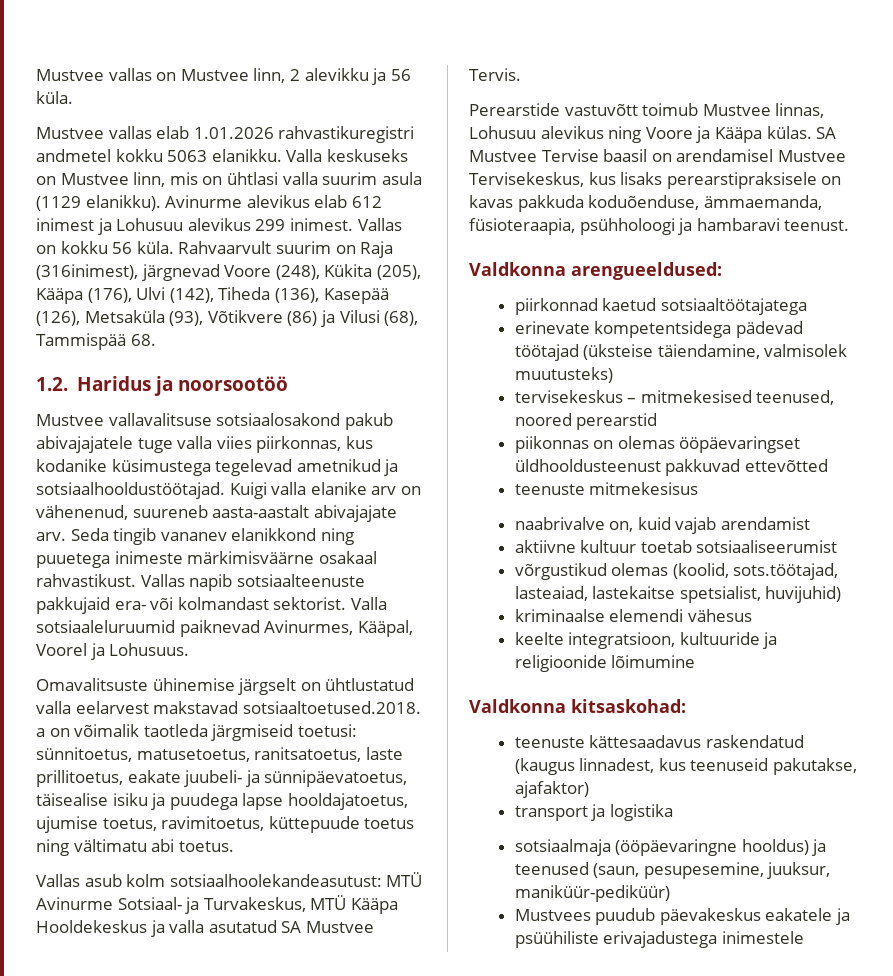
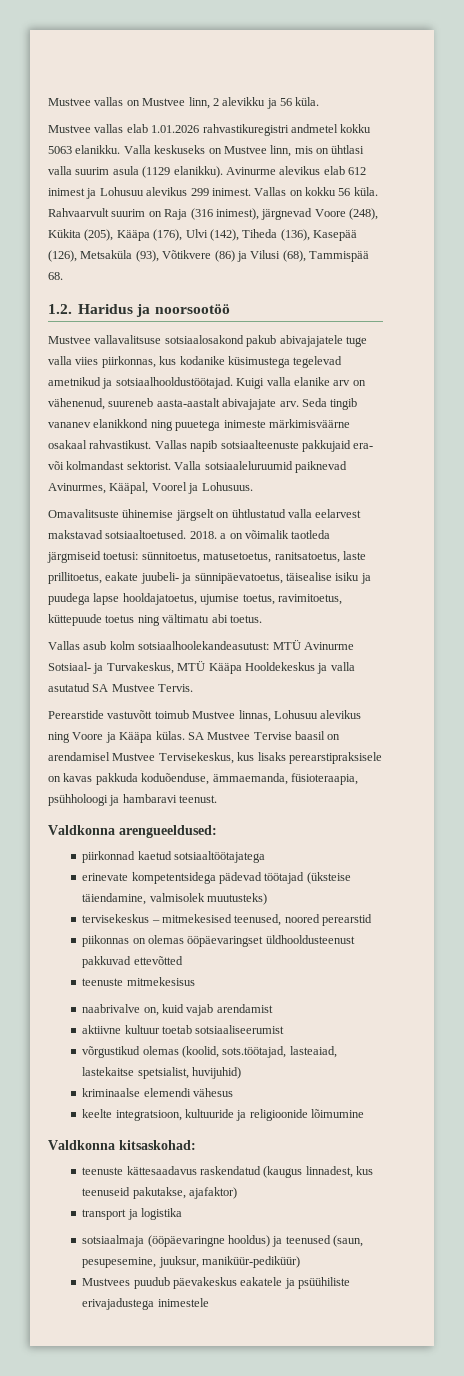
[36,264,138,280] (316inimest), -> [190,208,259,220] (316 inimest),
[242,701,421,714] sotsiaaltoetused.2018. -> [105,530,217,539] sotsiaaltoetused. 2018.

